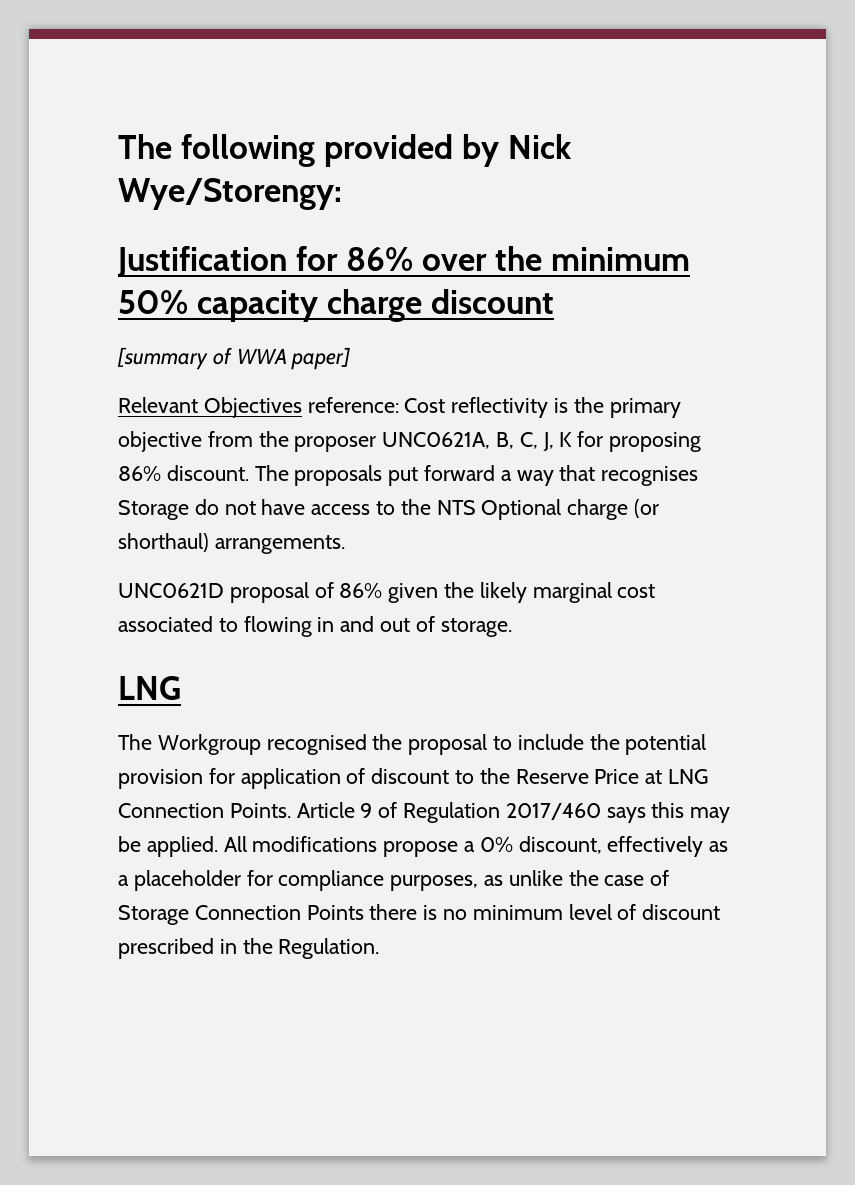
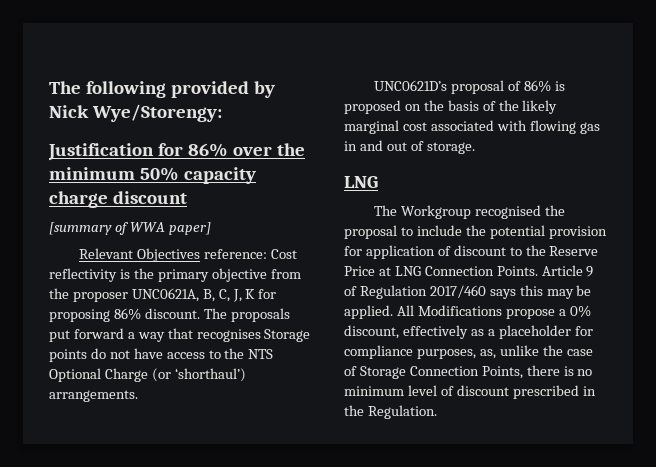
(189, 510) none -> [49,349,87,362] points
[567,499,660,520] [118,533,209,552] charge (or shorthaul) -> [104,368,246,382] Charge (or ‘shorthaul’)
[118,583,224,598] UNC0621D -> [373,80,447,91] UNC0621D’s
[388,583,439,603] given -> [554,81,565,91] [344,100,496,114] is proposed on the basis of
[218,616,312,637] to flowing -> [496,120,600,134] with flowing gas
[252,836,378,852] modifications -> [417,305,502,316] Modifications
[484,875,504,886] as -> [479,349,496,359] as,
[306,905,364,920] Points -> [481,366,523,379] Points,

